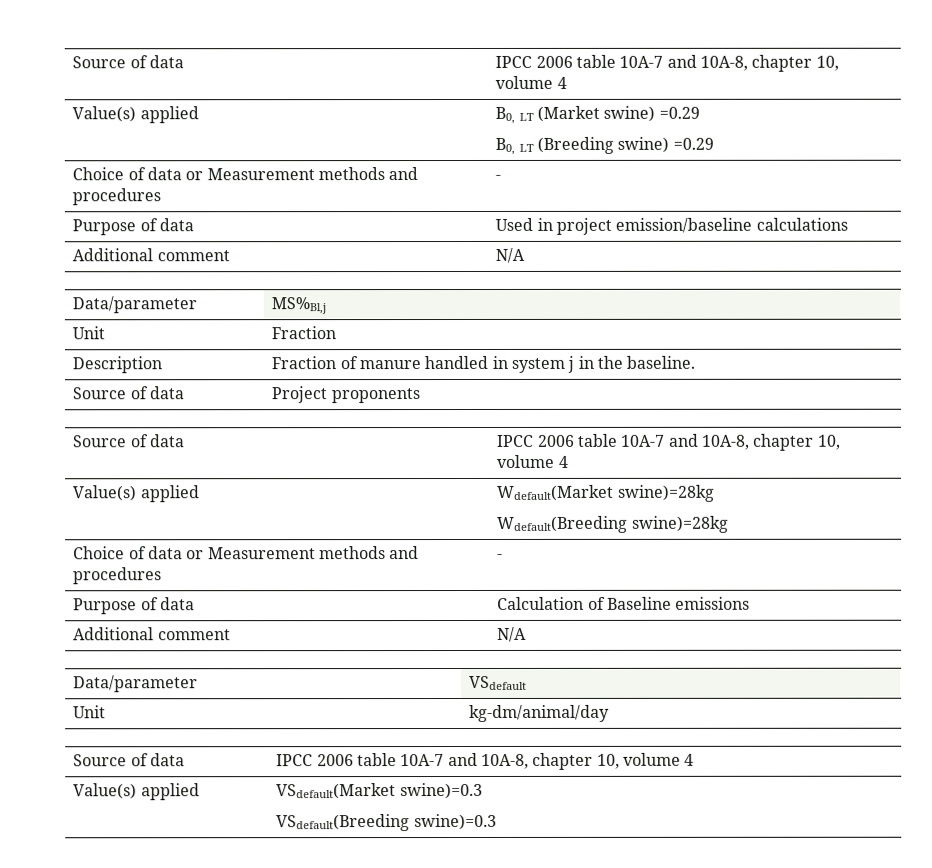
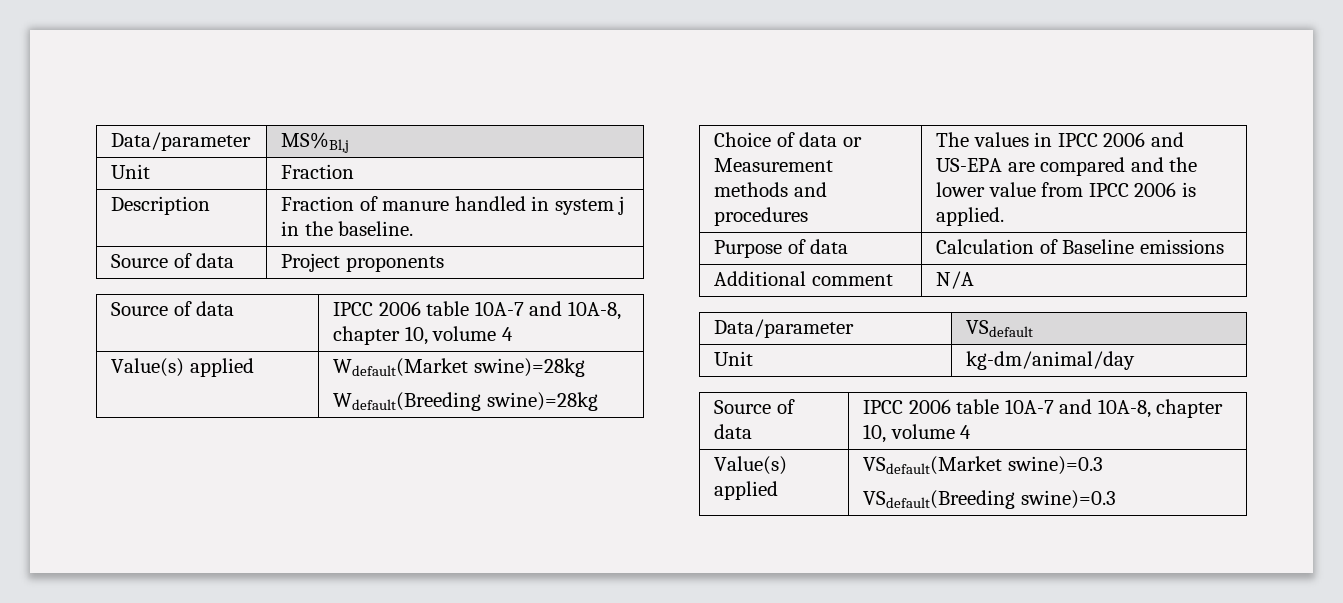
[72,55,184,69] [495,54,839,72] [495,75,567,89] [72,106,199,124] [495,105,700,124] [495,136,714,155] [72,167,419,181] [72,188,162,206] [495,174,502,180] [72,218,194,236] [495,217,848,235] [72,248,230,262] [495,247,526,263] Source of data | IPCC 2006 table 10A-7 and 10A-8, chapter 10, volume 4 // Value(s) applied | B0, LT (Market swine) =0.29 // B0, LT (Breeding swine) =0.29 // Choice of data or Measurement methods and procedures | - // Purpose of data | Used in project emission/baseline calculations // Additional comment | N/A // -> (111, 141) none
[497,553,504,559] - -> [936,132,1184,147] [936,157,1198,176] [936,182,1196,197] [936,207,1005,226] The values in IPCC 2006 and US-EPA are compared and the lower value from IPCC 2006 is applied.

